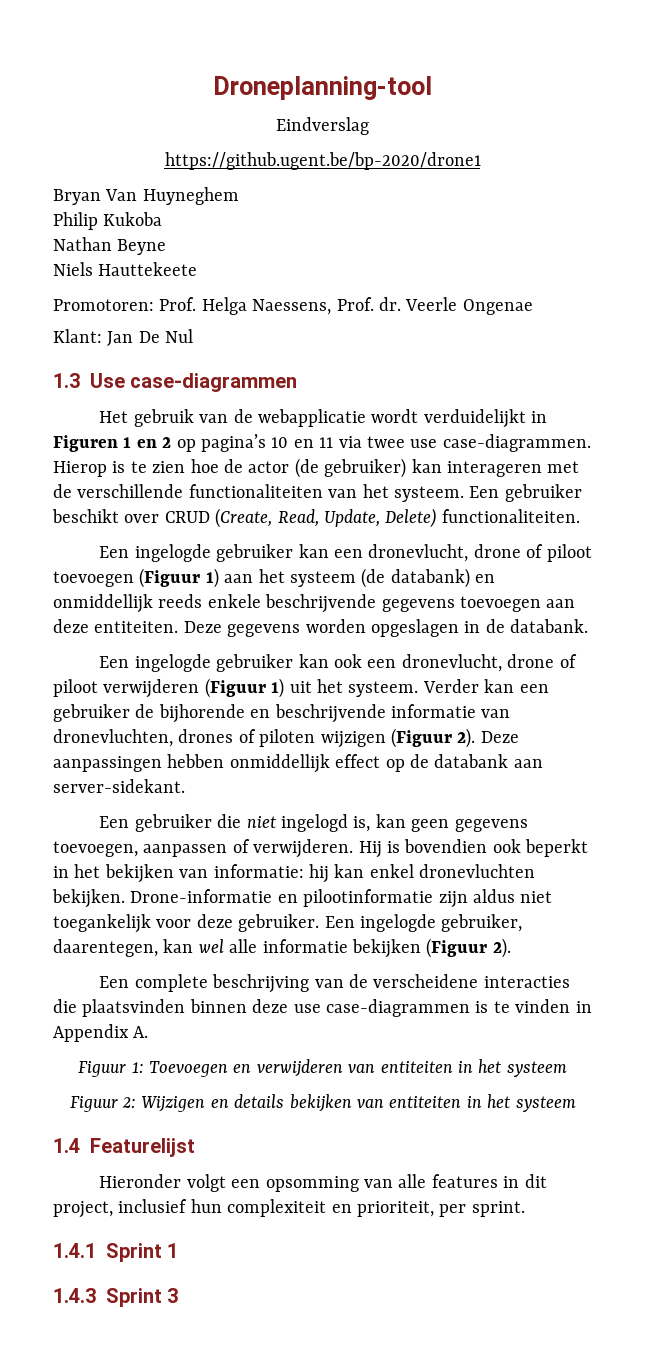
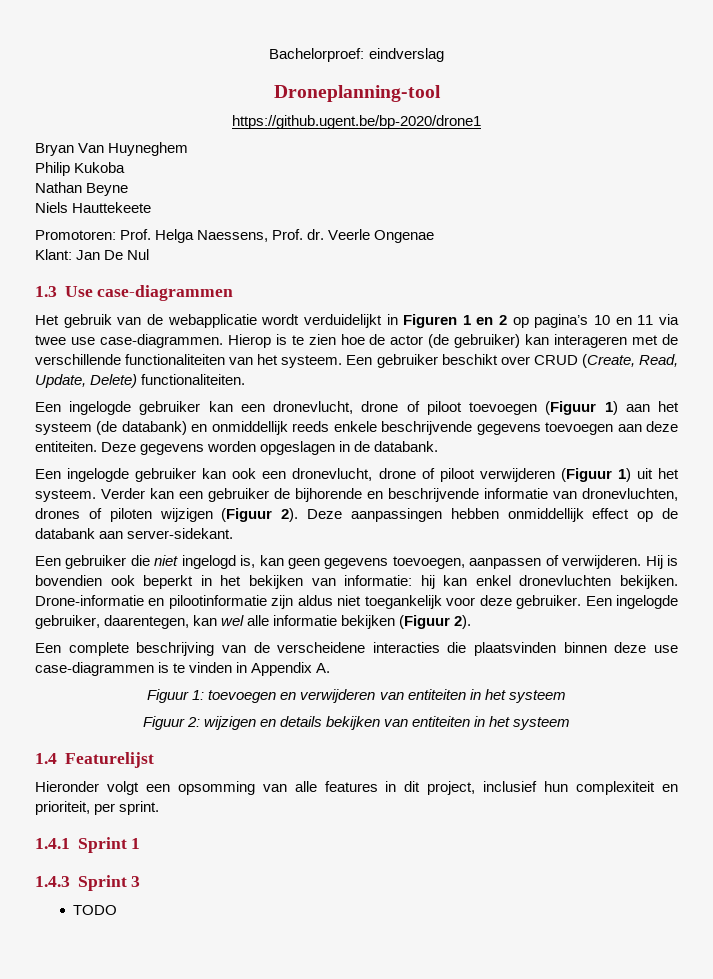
(213, 88) none -> [269,48,444,62] Bachelorproef: eindverslag //
[276,117,369,135] // Eindverslag -> (441, 93) none
[149,1061,228,1077] Toevoegen -> [208,690,277,703] toevoegen
[141,1096,206,1112] Wijzigen -> [203,716,256,730] wijzigen
(179, 1295) none -> [73,905,118,915] // TODO

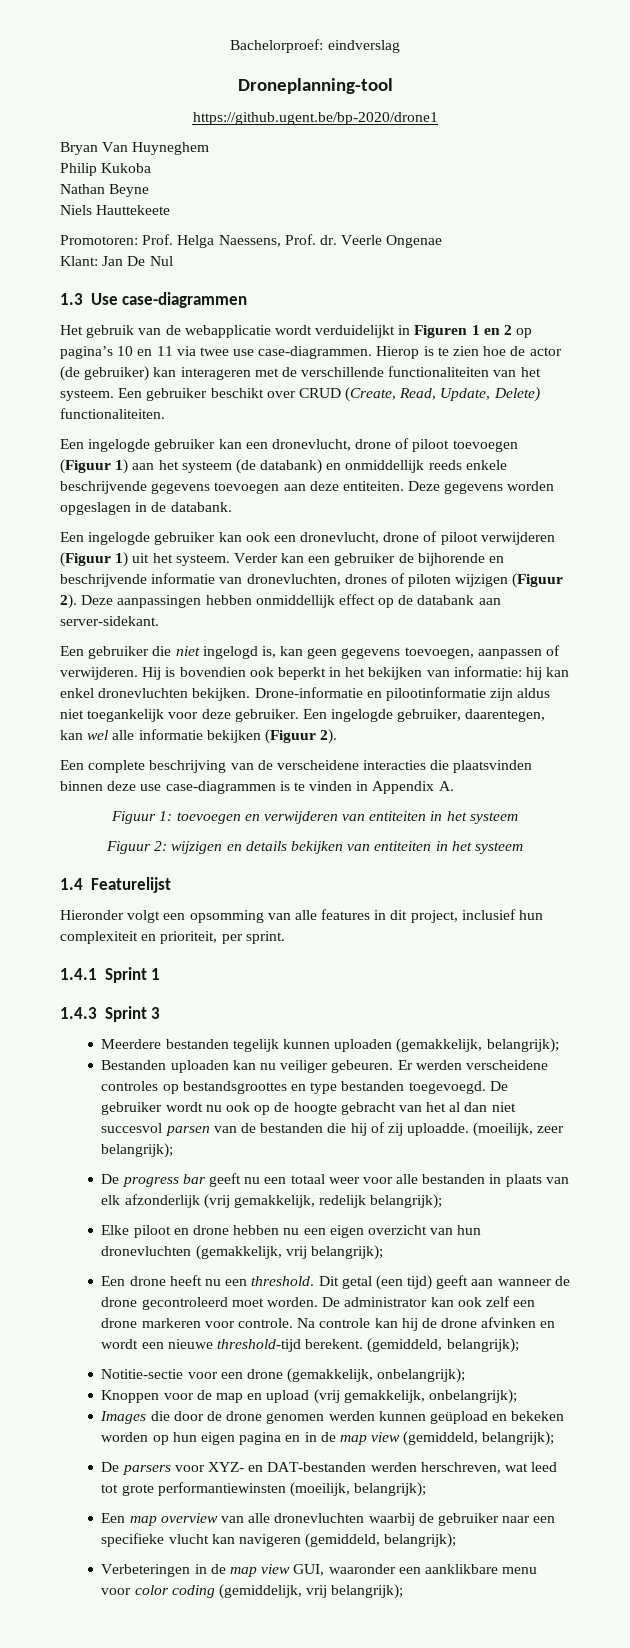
[73,905,118,915] TODO -> [101,1038,559,1053] [101,1060,548,1073] [101,1081,508,1094] [101,1102,516,1115] [101,1122,565,1137] [101,1143,174,1158] [101,1173,569,1187] [101,1194,443,1209] [101,1225,482,1238] [101,1245,384,1260] [101,1275,570,1290] [101,1296,536,1310] [101,1317,556,1331] [101,1338,519,1353] [101,1368,466,1383] [101,1389,517,1404] [100,1411,565,1424] [101,1431,555,1446] [101,1462,558,1475] [101,1482,427,1497] [101,1513,556,1526] [101,1533,457,1548] [101,1564,538,1577] [101,1584,404,1599] Meerdere bestanden tegelijk kunnen uploaden (gemakkelijk, belangrijk); // Bestanden uploaden kan nu veiliger gebeuren. Er werden verscheidene controles op bestandsgroottes en type bestanden toegevoegd. De gebruiker wordt nu ook op de hoogte gebracht van het al dan niet succesvol parsen van de bestanden die hij of zij uploadde. (moeilijk, zeer belangrijk); // De progress bar geeft nu een totaal weer voor alle bestanden in plaats van elk afzonderlijk (vrij gemakkelijk, redelijk belangrijk); // Elke piloot en drone hebben nu een eigen overzicht van hun dronevluchten (gemakkelijk, vrij belangrijk); // Een drone heeft nu een threshold. Dit getal (een tijd) geeft aan wanneer de drone gecontroleerd moet worden. De administrator kan ook zelf een drone markeren voor controle. Na controle kan hij de drone afvinken en wordt een nieuwe threshold-tijd berekent. (gemiddeld, belangrijk); // Notitie-sectie voor een drone (gemakkelijk, onbelangrijk); // Knoppen voor de map en upload (vrij gemakkelijk, onbelangrijk); // Images die door de drone genomen werden kunnen geüpload en bekeken worden op hun eigen pagina en in de map view (gemiddeld, belangrijk); // De parsers voor XYZ- en DAT-bestanden werden herschreven, wat leed tot grote performantiewinsten (moeilijk, belangrijk); // Een map overview van alle dronevluchten waarbij de gebruiker naar een specifieke vlucht kan navigeren (gemiddeld, belangrijk); // Verbeteringen in de map view GUI, waaronder een aanklikbare menu voor color coding (gemiddelijk, vrij belangrijk);

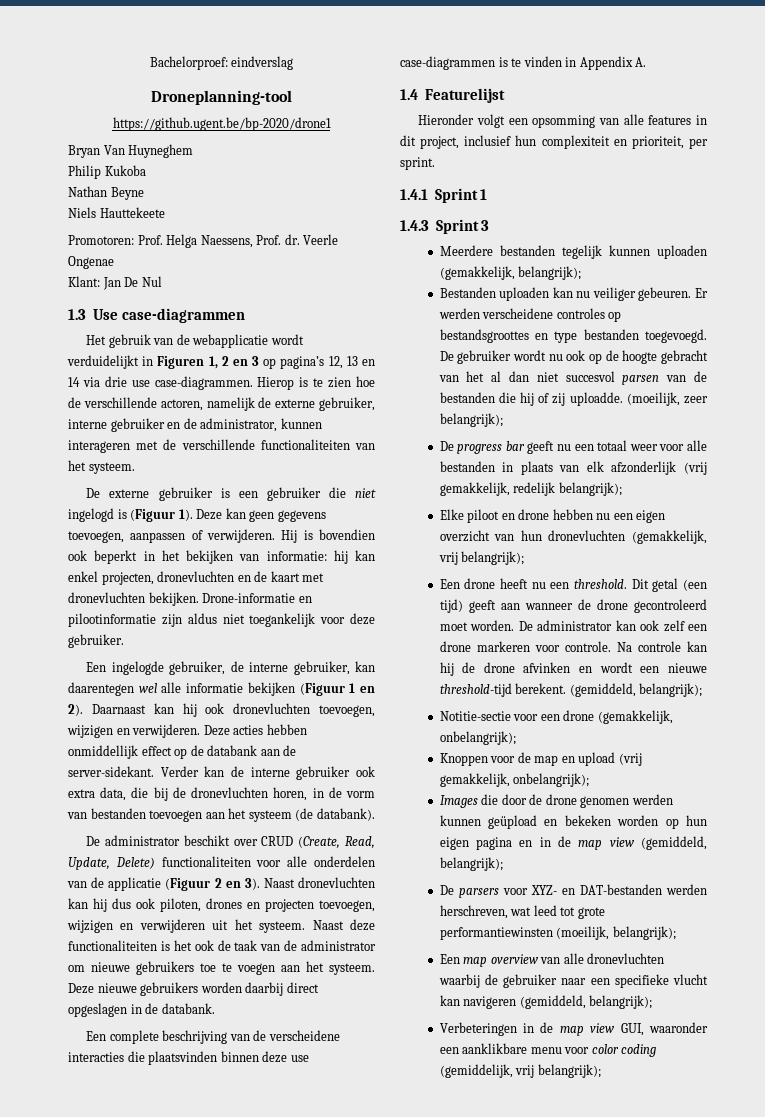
[471,325,533,338] [60,346,229,359] 1 en 2 op pagina’s 10 en 11 via twee -> [208,356,376,369] [68,376,127,387] 1, 2 en 3 op pagina’s 12, 13 en 14 via drie
[529,347,562,356] [60,366,177,381] actor (de gebruiker) kan -> [83,397,375,411] [68,418,322,432] verschillende actoren, namelijk de externe gebruiker, interne gebruiker en de administrator, kunnen
[118,387,540,402] [60,408,165,419] [60,438,518,452] [60,459,507,474] [60,481,555,494] [60,502,232,515] [60,531,555,545] [60,552,505,567] [60,573,564,588] [60,594,501,609] [60,616,159,626] [60,646,276,659] Een gebruiker beschikt over CRUD (Create, Read, Update, Delete) functionaliteiten. // Een ingelogde gebruiker kan een dronevlucht, drone of piloot toevoegen (Figuur 1) aan het systeem (de databank) en onmiddellijk reeds enkele beschrijvende gegevens toevoegen aan deze entiteiten. Deze gegevens worden opgeslagen in de databank. // Een ingelogde gebruiker kan ook een dronevlucht, drone of piloot verwijderen (Figuur 1) uit het systeem. Verder kan een gebruiker de bijhorende en beschrijvende informatie van dronevluchten, drones of piloten wijzigen (Figuur 2). Deze aanpassingen hebben onmiddellijk effect op de databank aan server-sidekant. // Een gebruiker die niet ingelogd is, -> [86,487,376,501] [68,508,223,522] // De externe gebruiker is een gebruiker die niet ingelogd is (Figuur 1). Deze
(94, 693) none -> [101,571,325,585] projecten, dronevluchten en de kaart met
(299, 715) none -> (124, 641) //
[465,709,546,722] [60,730,83,740] daarentegen, kan -> [230,661,375,675] [68,682,134,696] de interne gebruiker, kan daarentegen
[320,729,338,744] 2). -> [349,683,376,693] [68,703,375,717] [67,724,307,738] [68,745,297,759] [68,766,375,780] [68,787,375,801] [67,808,375,822] [86,835,375,849] [68,856,375,870] [67,877,375,891] [68,898,375,912] [67,919,375,933] [68,940,376,951] [68,961,375,975] [68,982,319,996] [68,1003,215,1017] 1 en 2). Daarnaast kan hij ook dronevluchten toevoegen, wijzigen en verwijderen. Deze acties hebben onmiddellijk effect op de databank aan de server-sidekant. Verder kan de interne gebruiker ook extra data, die bij de dronevluchten horen, in de vorm van bestanden toevoegen aan het systeem (de databank). // De administrator beschikt over CRUD (Create, Read, Update, Delete) functionaliteiten voor alle onderdelen van de applicatie (Figuur 2 en 3). Naast dronevluchten kan hij dus ook piloten, drones en projecten toevoegen, wijzigen en verwijderen uit het systeem. Naast deze functionaliteiten is het ook de taak van de administrator om nieuwe gebruikers toe te voegen aan het systeem. Deze nieuwe gebruikers worden daarbij direct opgeslagen in de databank.
[111,811,518,824] [106,841,523,854] // Figuur 1: toevoegen en verwijderen van entiteiten in het systeem // Figuur 2: wijzigen en details bekijken van entiteiten in het systeem -> (647, 62) none

